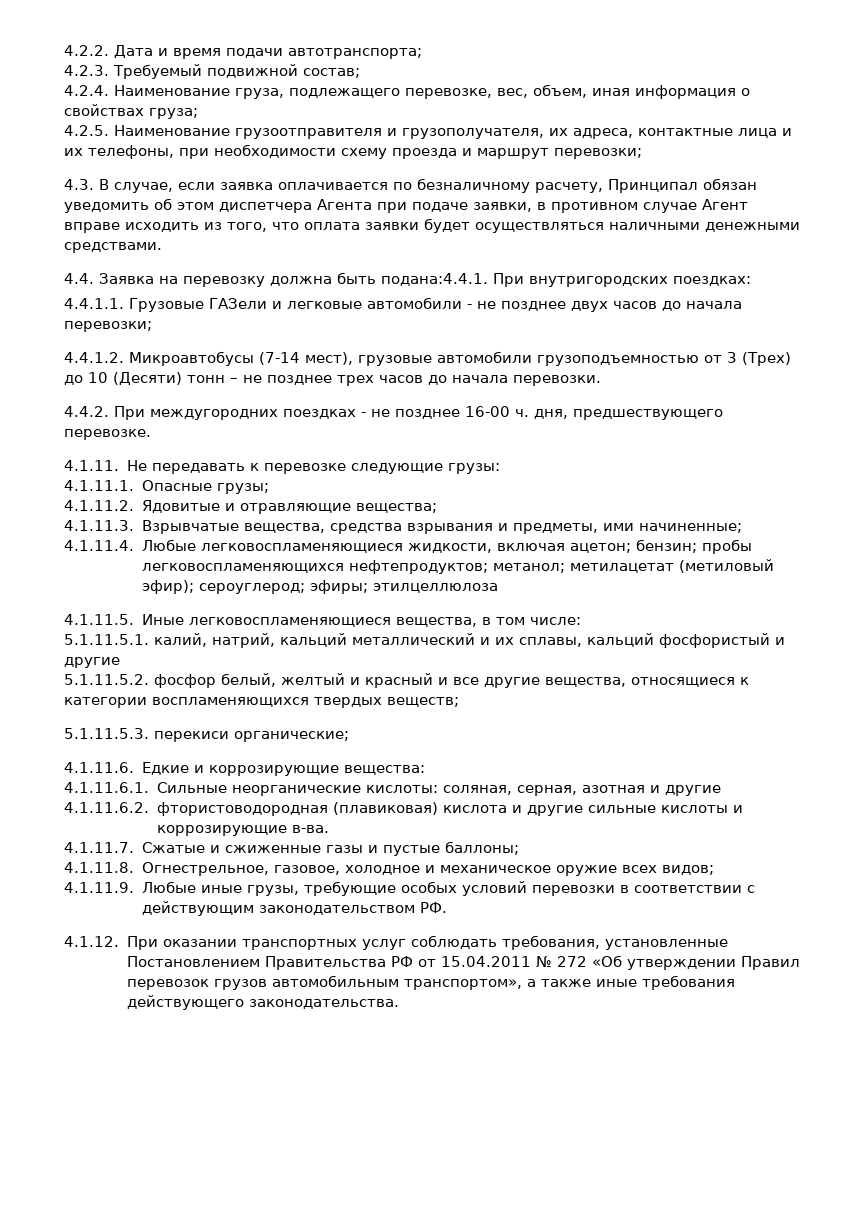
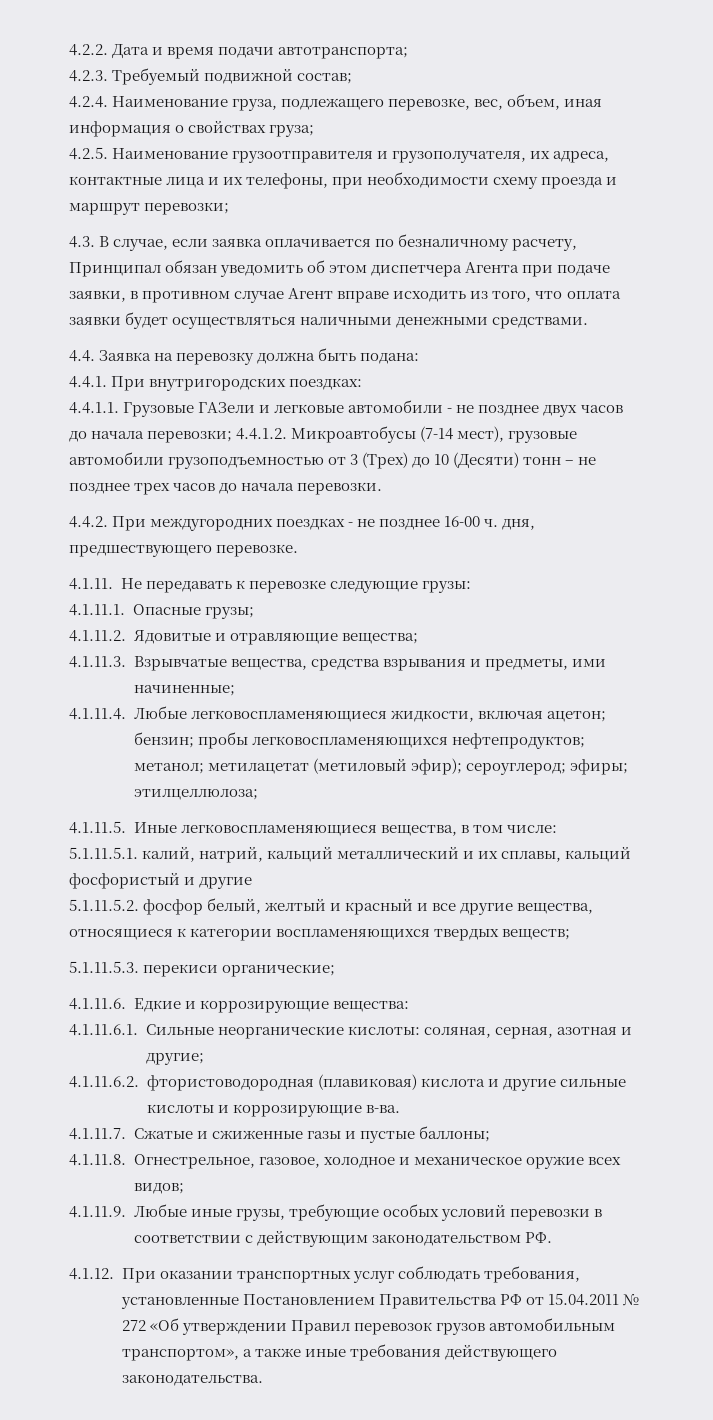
[381,273,488,286] подана:4.4.1. -> [360,353,420,364] [69,376,107,388] подана: // 4.4.1.
(152, 326) // -> (233, 436) none
[372,583,498,593] этилцеллюлоза -> [133,789,258,800] этилцеллюлоза;
[664,785,721,796] другие -> [145,1053,204,1065] другие;

